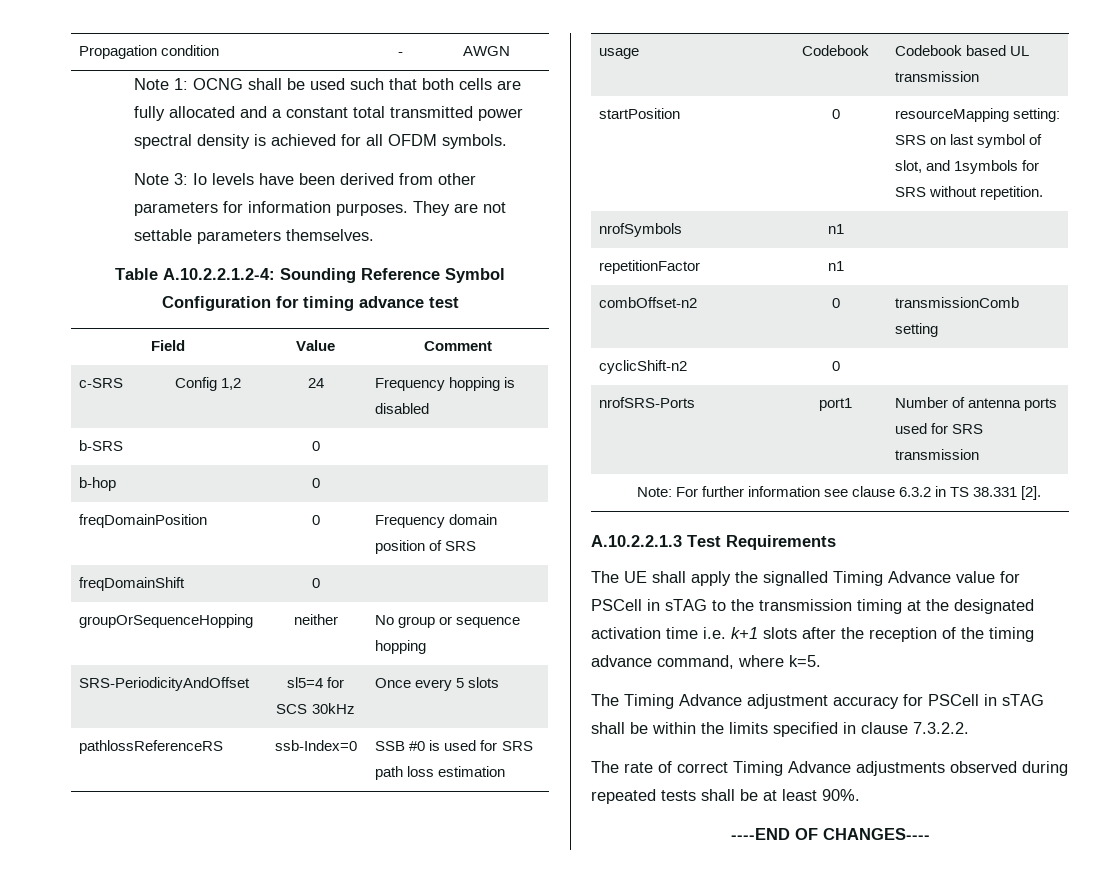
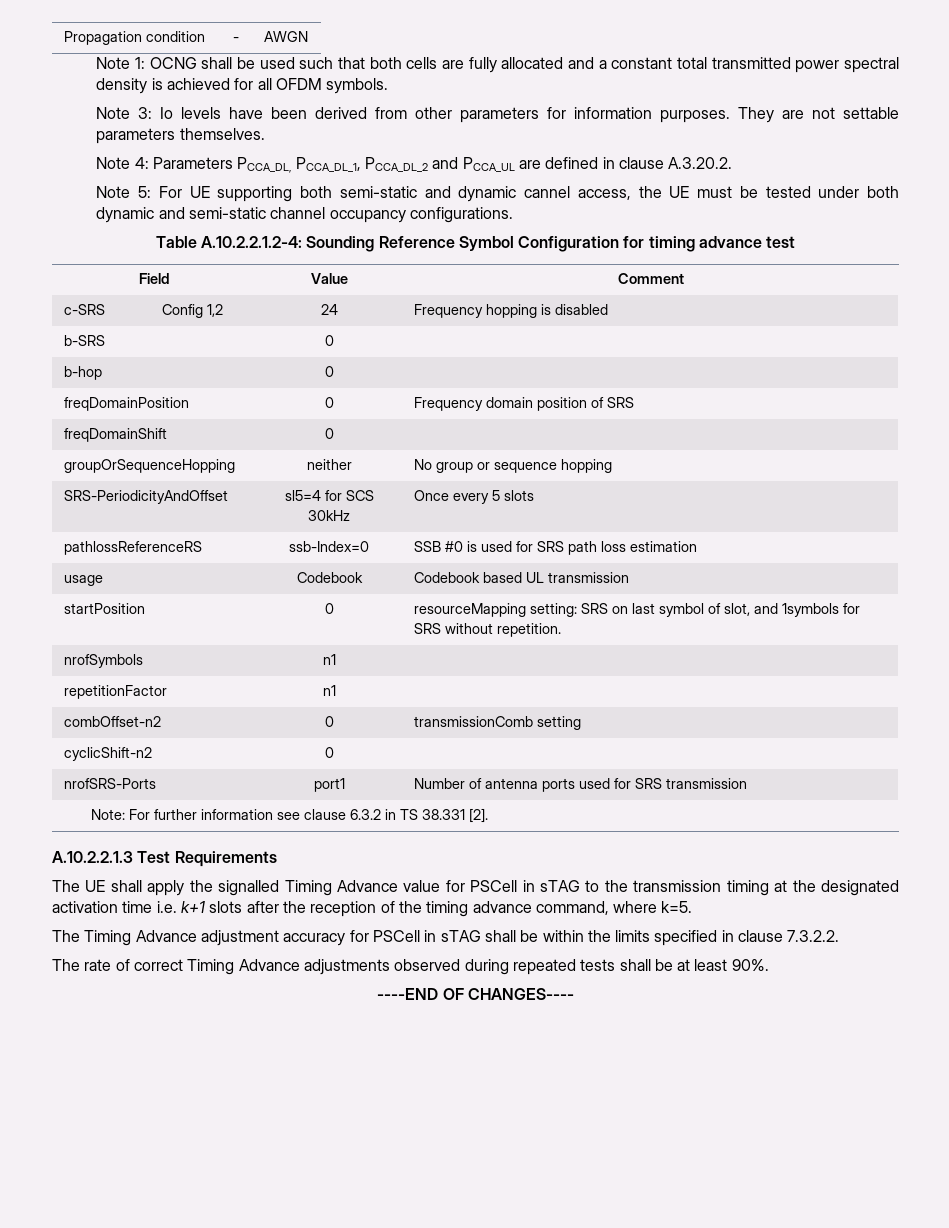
(374, 235) none -> [96,157,733,173] [96,186,900,202] [96,207,514,223] // Note 4: Parameters PCCA_DL, PCCA_DL_1, PCCA_DL_2 and PCCA_UL are defined in clause A.3.20.2. // Note 5: For UE supporting both semi-static and dynamic cannel access, the UE must be tested under both dynamic and semi-static channel occupancy configurations.

